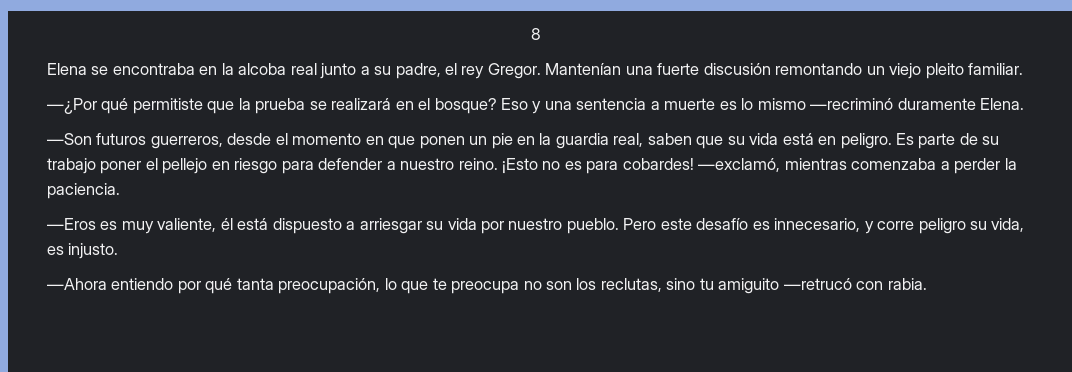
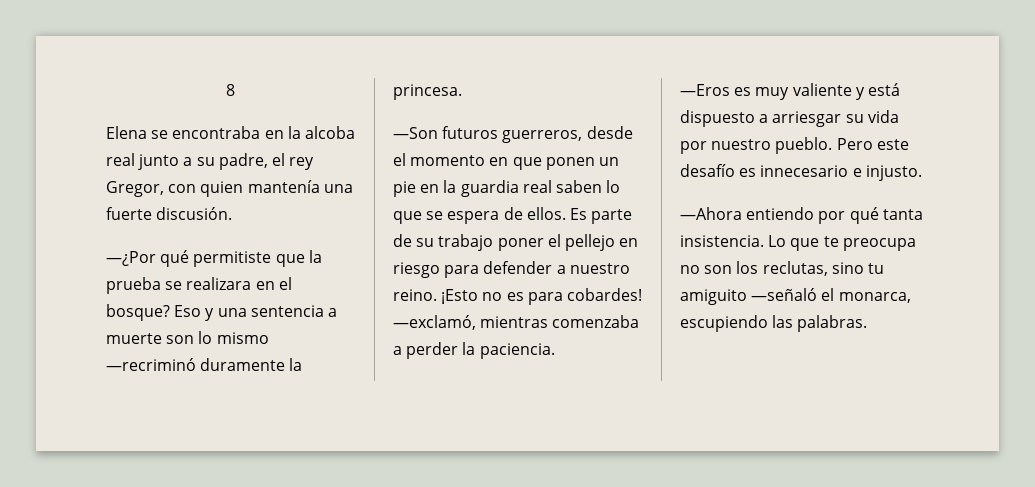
[487,63,1024,79] Gregor. Mantenían una fuerte discusión remontando un viejo pleito familiar. -> [106,180,353,197] [106,207,233,220] Gregor, con quien mantenía una fuerte discusión.
[331,98,392,110] realizará -> [186,277,252,290] realizara
[719,101,737,110] es -> [166,335,195,344] son
[980,98,1025,110] Elena. -> [289,358,303,371] [393,84,462,100] la princesa.
[613,133,892,149] real, saben que su vida está en peligro. -> [522,180,621,193] [393,207,566,224] real saben lo que se espera de ellos.
[157,218,233,232] valiente, él -> [792,83,865,100] valiente y
[774,218,1025,234] [47,246,64,255] innecesario, y corre peligro su vida, es -> [760,165,862,177] innecesario e
[278,278,397,294] preocupación, lo -> [680,235,787,247] insistencia. Lo
[783,278,927,290] —retrucó con rabia. -> [751,288,911,303] [680,315,868,332] —señaló el monarca, escupiendo las palabras.

